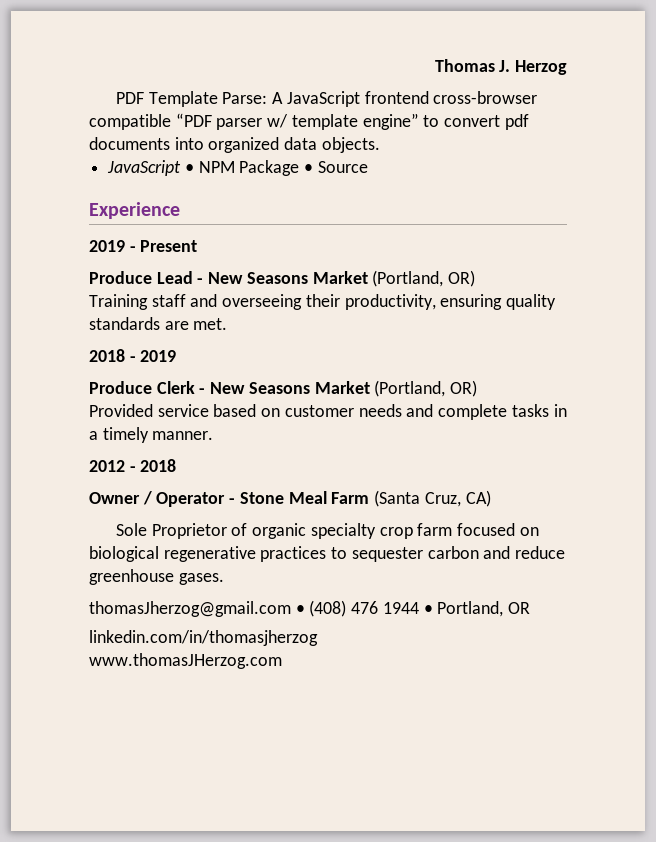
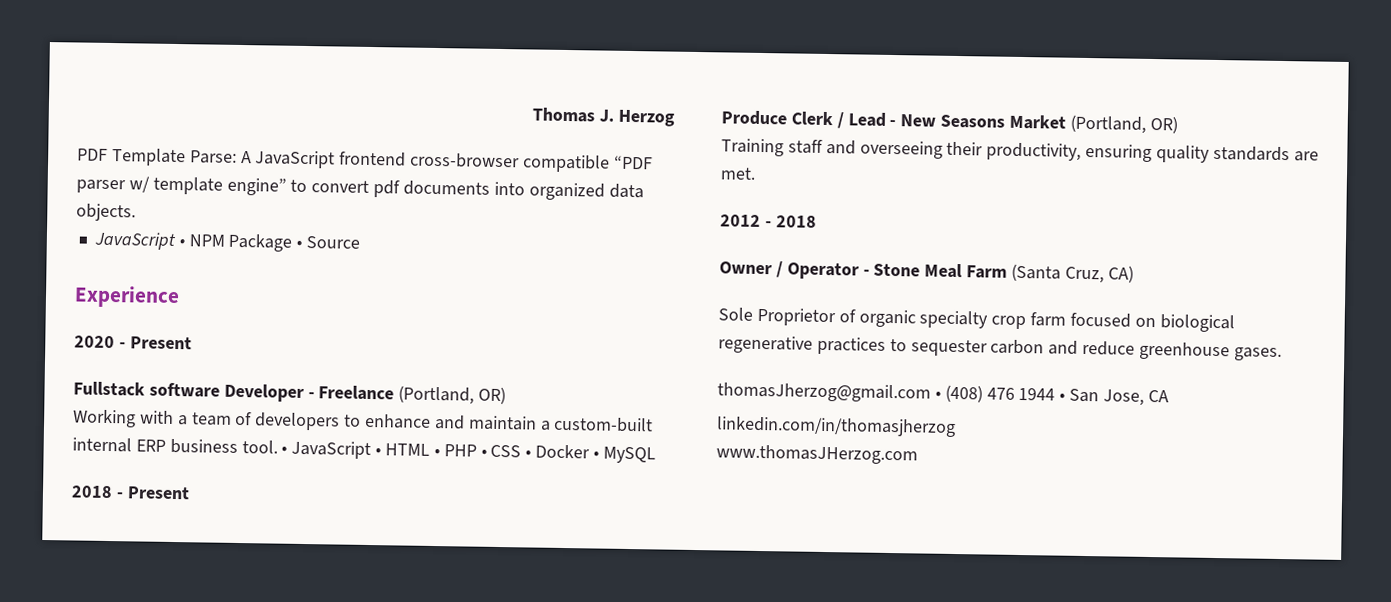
[89,240,125,252] 2019 -> [74,335,192,350] [73,381,507,405] [72,409,654,433] [72,437,656,464] [71,485,113,499] 2020 - Present // Fullstack software Developer - Freelance (Portland, OR) // Working with a team of developers to enhance and maintain a custom-built internal ERP business tool. • JavaScript • HTML • PHP • CSS • Docker • MySQL // 2018
(152, 277) none -> [790,111,844,129] Clerk /
[89,349,177,362] [89,380,478,397] [89,404,567,420] [89,427,214,443] // 2018 - 2019 // Produce Clerk - New Seasons Market (Portland, OR) // Provided service based on customer needs and complete tasks in a timely manner. -> (756, 173) none
[437,601,531,617] Portland, OR -> [1069,388,1169,406] San Jose, CA

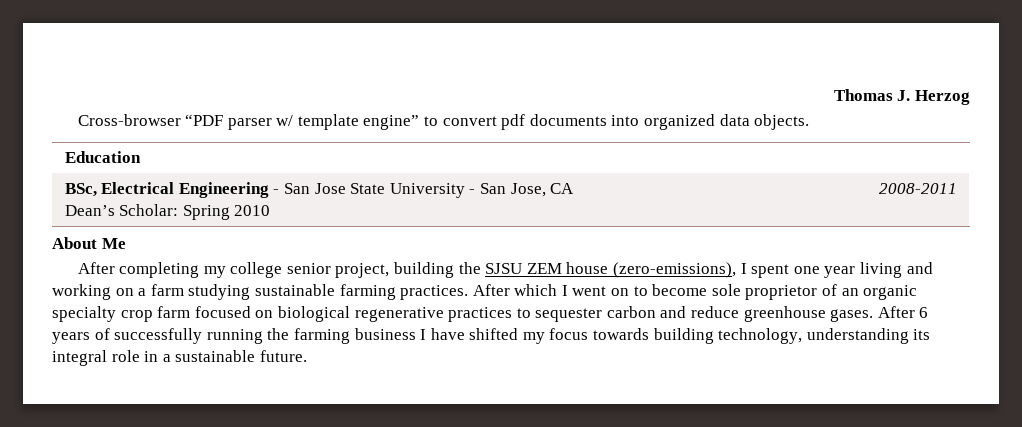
[77,148,611,173] PDF Template Parse: A JavaScript frontend cross-browser compatible -> [77,114,181,126] Cross-browser
[93,231,361,252] [74,285,180,309] [74,335,192,350] [73,381,507,405] [72,409,654,433] [72,437,656,464] [71,485,190,500] [721,110,1178,134] [721,138,1319,163] [720,167,756,180] [720,214,817,228] [719,261,1134,284] [718,307,856,327] // JavaScript • NPM Package • Source // Experience // 2020 - Present // Fullstack software Developer - Freelance (Portland, OR) // Working with a team of developers to enhance and maintain a custom-built internal ERP business tool. • JavaScript • HTML • PHP • CSS • Docker • MySQL // 2018 - Present // Produce Clerk / Lead - New Seasons Market (Portland, OR) // Training staff and overseeing their productivity, ensuring quality standards are met. // 2012 - 2018 // Owner / Operator - Stone Meal Farm (Santa Cruz, CA) // Sole Proprietor of -> [64,151,141,163] [64,182,575,198] [64,204,271,220] [879,183,958,194] [52,237,126,249] [77,262,933,278] [52,284,859,300] // Education // BSc, Electrical Engineering - San Jose State University - San Jose, CA // Dean’s Scholar: Spring 2010 | 2008-2011 // About Me // After completing my college senior project, building the SJSU ZEM house (zero-emissions), I spent one year living and working on a farm studying sustainable farming practices. After which I went on to become sole proprietor of an
[717,382,1169,406] [716,416,956,438] [716,444,918,465] // thomasJherzog@gmail.com • (408) 476 1944 • San Jose, CA // linkedin.com/in/thomasjherzog // www.thomasJHerzog.com -> [877,306,929,318] [52,328,931,344] [52,350,307,366] After 6 years of successfully running the farming business I have shifted my focus towards building technology, understanding its integral role in a sustainable future.

